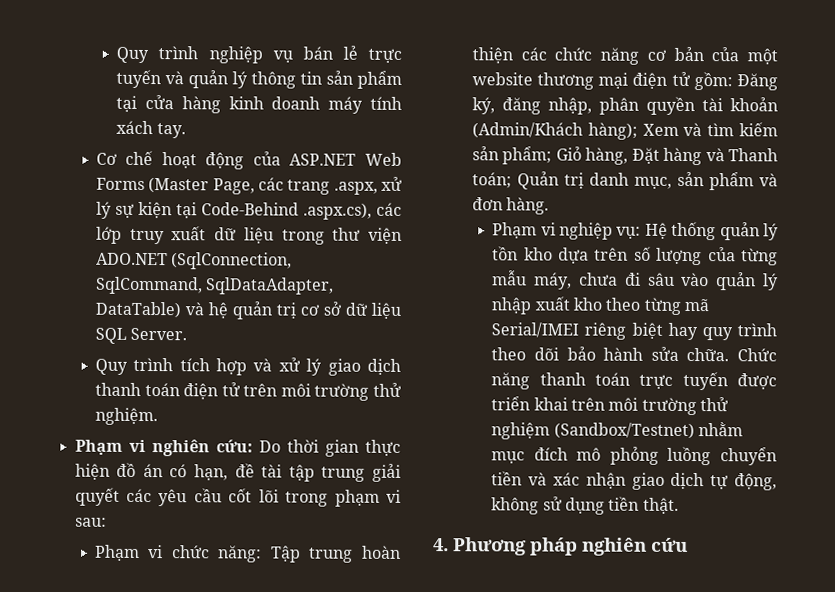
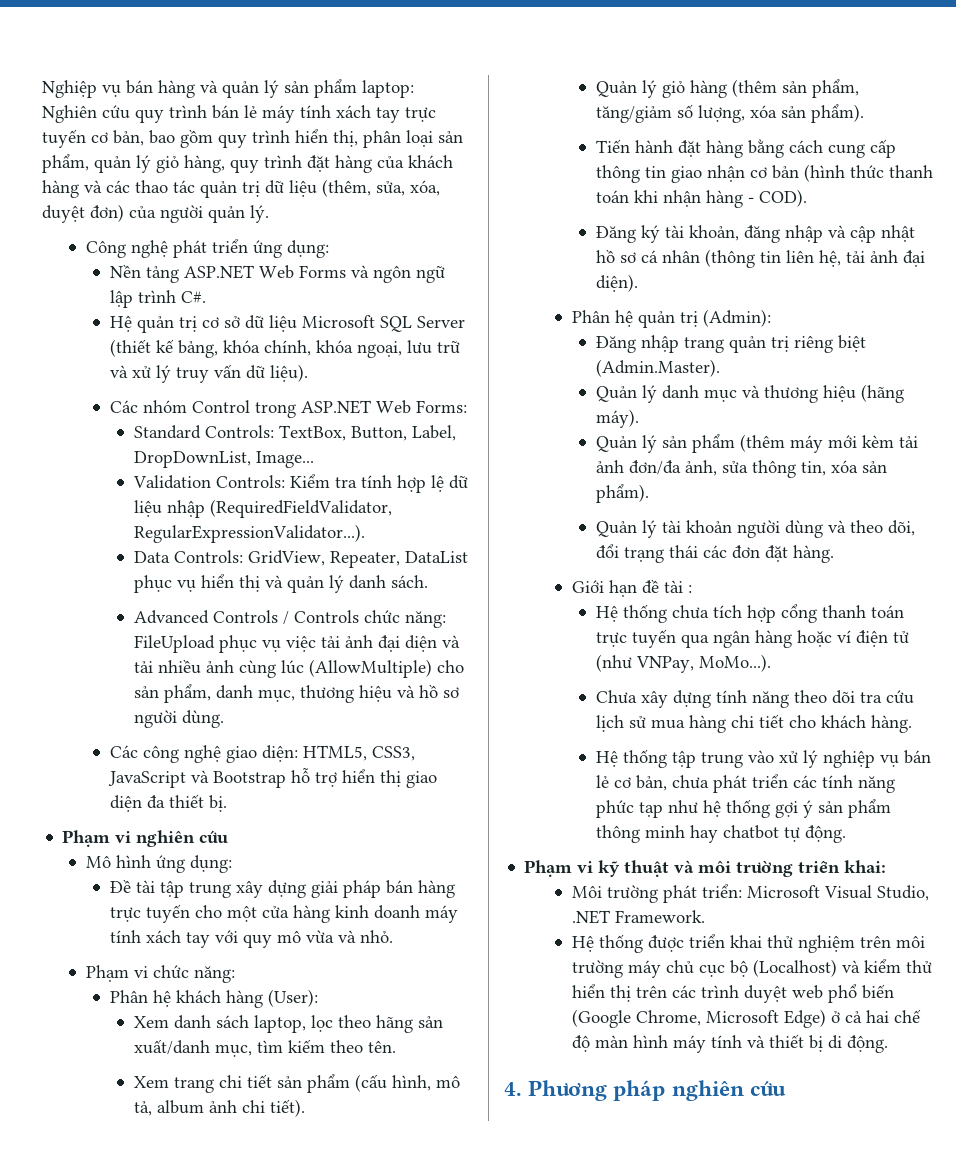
[116,45,402,64] [116,69,402,89] [116,95,138,112] Quy trình nghiệp vụ bán lẻ trực tuyến và quản lý thông tin sản phẩm tại -> [42,79,414,98] [42,105,436,123] [42,129,463,148] [42,154,453,173] [42,179,440,198] [42,204,269,223] [86,239,330,258] [109,264,445,283] [109,290,206,308] [109,315,465,333] [109,339,460,358] [109,364,308,383] [109,400,467,418] [133,425,456,441] [133,451,314,468] [132,474,468,493] [133,499,392,518] [133,524,365,543] [133,550,468,568] [133,574,428,593] [133,610,446,628] [133,635,460,653] [133,659,464,678] [133,684,459,703] [133,710,224,728] [109,745,415,763] [107,768,437,788] [109,794,227,812] [62,830,229,847] [86,855,233,873] [109,879,455,898] [109,904,257,923] Nghiệp vụ bán hàng và quản lý sản phẩm laptop: Nghiên cứu quy trình bán lẻ máy tính xách tay trực tuyến cơ bản, bao gồm quy trình hiển thị, phân loại sản phẩm, quản lý giỏ hàng, quy trình đặt hàng của khách hàng và các thao tác quản trị dữ liệu (thêm, sửa, xóa, duyệt đơn) của người quản lý. // Công nghệ phát triển ứng dụng: // Nền tảng ASP.NET Web Forms và ngôn ngữ lập trình C#. // Hệ quản trị cơ sở dữ liệu Microsoft SQL Server (thiết kế bảng, khóa chính, khóa ngoại, lưu trữ và xử lý truy vấn dữ liệu). // Các nhóm Control trong ASP.NET Web Forms: // Standard Controls: TextBox, Button, Label, DropDownList, Image... // Validation Controls: Kiểm tra tính hợp lệ dữ liệu nhập (RequiredFieldValidator, RegularExpressionValidator...). // Data Controls: GridView, Repeater, DataList phục vụ hiển thị và quản lý danh sách. // Advanced Controls / Controls chức năng: FileUpload phục vụ việc tải ảnh đại diện và tải nhiều ảnh cùng lúc (AllowMultiple) cho sản phẩm, danh mục, thương hiệu và hồ sơ người dùng. // Các công nghệ giao diện: HTML5, CSS3, JavaScript và Bootstrap hỗ trợ hiển thị giao diện đa thiết bị. // Phạm vi nghiên cứu // Mô hình ứng dụng: // Đề tài tập trung xây dựng giải pháp bán hàng trực tuyến cho một
[156,123,186,139] [95,150,403,170] [95,176,403,195] [95,201,403,220] [95,226,402,245] [95,252,293,270] [95,276,335,295] [94,301,402,320] [94,327,188,344] [94,357,401,376] [94,382,402,401] [94,407,158,426] [74,439,401,457] [74,462,401,482] [74,487,402,507] [74,517,107,527] [94,544,402,563] [471,46,778,65] [471,71,778,91] [471,96,778,116] [471,122,778,140] [471,146,778,166] [471,171,778,191] [471,197,550,215] [492,221,779,241] [492,246,778,266] [492,270,779,291] [491,296,709,315] [491,322,777,341] [491,346,777,362] [491,371,728,391] tay. // Cơ chế hoạt động của ASP.NET Web Forms (Master Page, các trang .aspx, xử lý sự kiện tại Code-Behind .aspx.cs), các lớp truy xuất dữ liệu trong thư viện ADO.NET (SqlConnection, SqlCommand, SqlDataAdapter, DataTable) và hệ quản trị cơ sở dữ liệu SQL Server. // Quy trình tích hợp và xử lý giao dịch thanh toán điện tử trên môi trường thử nghiệm. // Phạm vi nghiên cứu: Do thời gian thực hiện đồ án có hạn, đề tài tập trung giải quyết các yêu cầu cốt lõi trong phạm vi sau: // Phạm vi chức năng: Tập trung hoàn thiện các chức năng cơ bản của một website thương mại điện tử gồm: Đăng ký, đăng nhập, phân quyền tài khoản (Admin/Khách hàng); Xem và tìm kiếm sản phẩm; Giỏ hàng, Đặt hàng và Thanh toán; Quản trị danh mục, sản phẩm và đơn hàng. // Phạm vi nghiệp vụ: Hệ thống quản lý tồn kho dựa trên số lượng của từng mẫu máy, chưa đi sâu vào quản lý nhập xuất kho theo từng mã Serial/IMEI riêng biệt hay quy trình theo dõi bảo hành sửa chữa. Chức năng thanh toán trực tuyến -> [185,930,393,948] [86,965,236,983] [109,989,318,1008] [133,1015,443,1033] [133,1039,396,1057] [133,1074,460,1093] [133,1099,305,1117] [595,79,859,98] [595,104,864,123] [595,139,896,158] [595,164,933,183] [595,189,807,208] [595,225,915,243] [595,249,925,268] [595,274,638,292] [571,309,771,328] [595,335,866,353] [595,359,720,377] [595,384,904,403] [595,409,639,428] [595,434,918,453] [595,460,887,478] [595,484,649,503] [595,520,915,538] [595,544,834,563] [571,579,692,597] [595,604,904,623] [595,629,909,648] [595,654,771,673] [595,690,914,708] [595,714,912,733] [595,749,931,768] [595,774,895,793] [595,799,891,818] [595,825,846,843] [524,860,887,877] [571,884,929,903] [571,910,705,924] [571,934,643,953] tay với quy mô vừa và nhỏ. // Phạm vi chức năng: // Phân hệ khách hàng (User): // Xem danh sách laptop, lọc theo hãng sản xuất/danh mục, tìm kiếm theo tên. // Xem trang chi tiết sản phẩm (cấu hình, mô tả, album ảnh chi tiết). // Quản lý giỏ hàng (thêm sản phẩm, tăng/giảm số lượng, xóa sản phẩm). // Tiến hành đặt hàng bằng cách cung cấp thông tin giao nhận cơ bản (hình thức thanh toán khi nhận hàng - COD). // Đăng ký tài khoản, đăng nhập và cập nhật hồ sơ cá nhân (thông tin liên hệ, tải ảnh đại diện). // Phân hệ quản trị (Admin): // Đăng nhập trang quản trị riêng biệt (Admin.Master). // Quản lý danh mục và thương hiệu (hãng máy). // Quản lý sản phẩm (thêm máy mới kèm tải ảnh đơn/đa ảnh, sửa thông tin, xóa sản phẩm). // Quản lý tài khoản người dùng và theo dõi, đổi trạng thái các đơn đặt hàng. // Giới hạn đề tài : // Hệ thống chưa tích hợp cổng thanh toán trực tuyến qua ngân hàng hoặc ví điện tử (như VNPay, MoMo...). // Chưa xây dựng tính năng theo dõi tra cứu lịch sử mua hàng chi tiết cho khách hàng. // Hệ thống tập trung vào xử lý nghiệp vụ bán lẻ cơ bản, chưa phát triển các tính năng phức tạp như hệ thống gợi ý sản phẩm thông minh hay chatbot tự động. // Phạm vi kỹ thuật và môi trường triển khai: // Môi trường phát triển: Microsoft Visual Studio, .NET Framework. // Hệ thống
[570,397,729,416] [491,422,743,440] [491,446,777,466] [491,471,777,491] [491,496,679,515] trên môi trường thử nghiệm (Sandbox/Testnet) nhằm mục đích mô phỏng luồng chuyển tiền và xác nhận giao dịch tự động, không sử dụng tiền thật. -> [766,935,925,953] [571,959,932,978] [571,984,894,1003] [571,1009,921,1028] [571,1034,888,1053] thử nghiệm trên môi trường máy chủ cục bộ (Localhost) và kiểm thử hiển thị trên các trình duyệt web phổ biến (Google Chrome, Microsoft Edge) ở cả hai chế độ màn hình máy tính và thiết bị di động.

